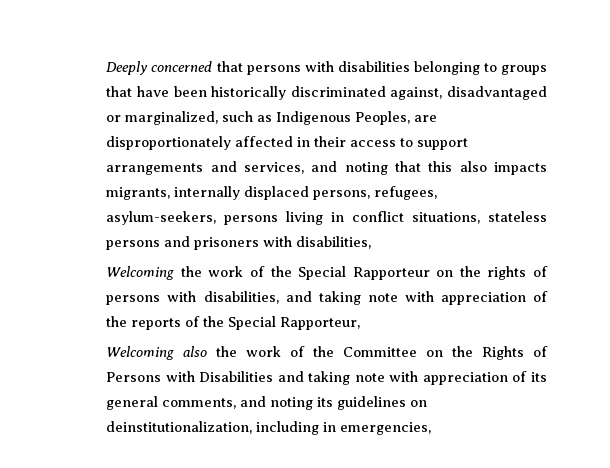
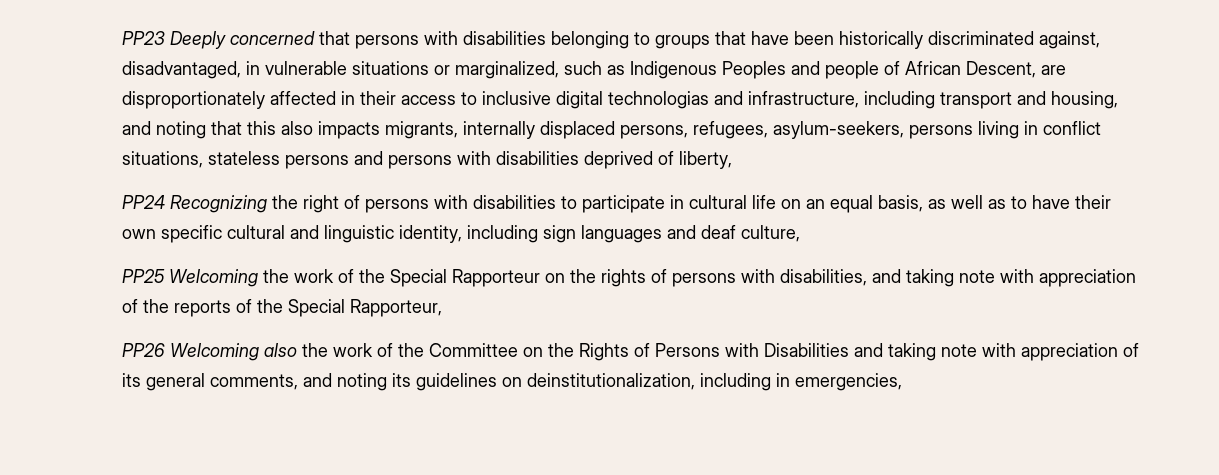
(106, 68) none -> [121,31,165,45] PP23
[447,86,547,100] disadvantaged -> [121,61,429,79] disadvantaged, in vulnerable situations
[355,111,411,125] Peoples, -> [721,61,1036,79] Peoples and people of African Descent,
[417,138,469,150] [106,161,305,175] support arrangements and services, -> [481,91,1118,109] inclusive digital technologias and infrastructure, including transport and housing,
[194,236,372,250] prisoners with disabilities, // -> [387,151,732,169] [121,195,1111,213] [121,225,800,243] [121,269,165,283] persons with disabilities deprived of liberty, // PP24 Recognizing the right of persons with disabilities to participate in cultural life on an equal basis, as well as to have their own specific cultural and linguistic identity, including sign languages and deaf culture, // PP25
(361, 323) none -> [121,343,165,357] PP26

